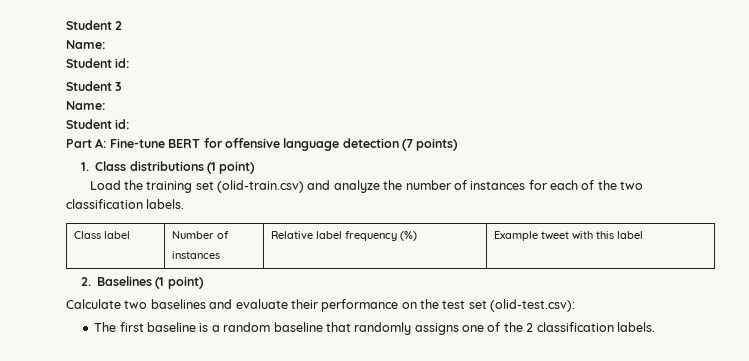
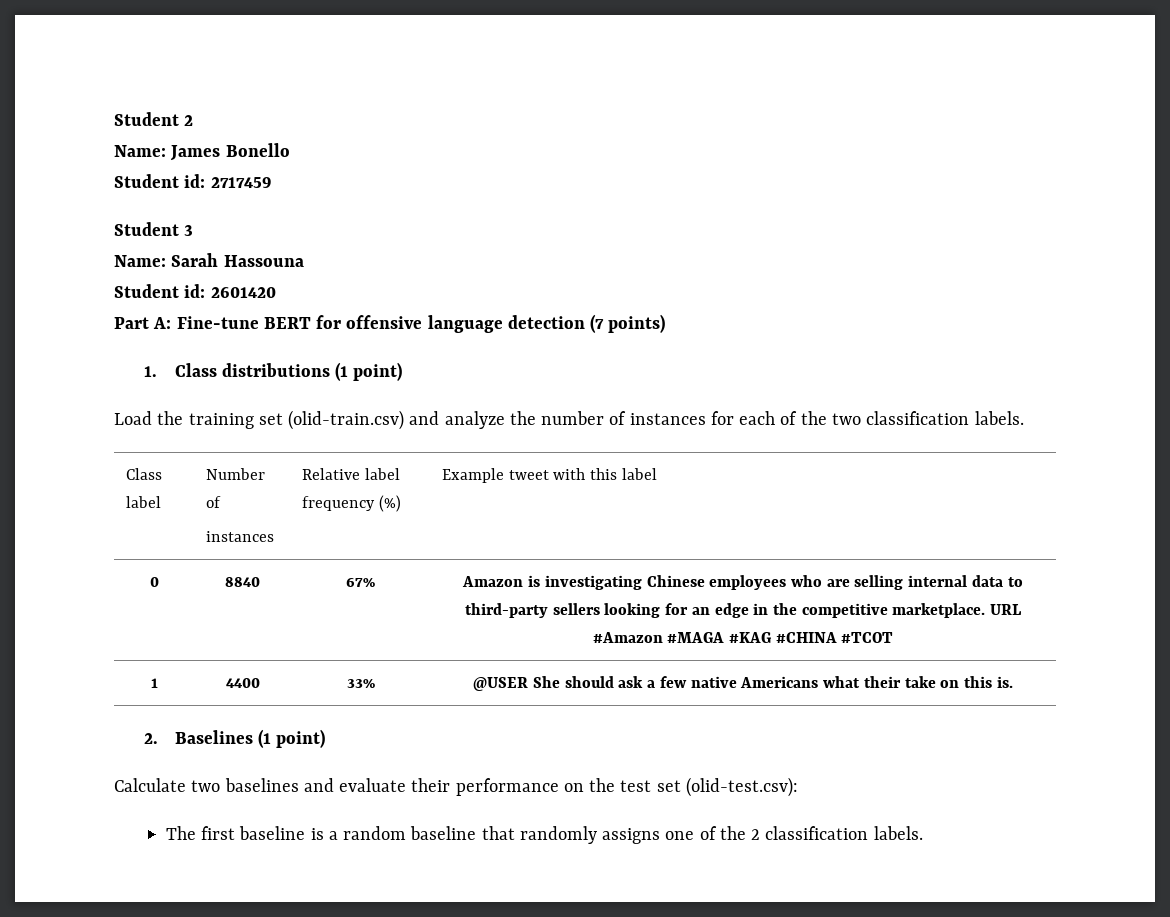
[66,58,130,68] // Student id: -> [170,143,290,161] [114,174,272,188] James Bonello // Student id: 2717459
[66,119,130,129] // Student id: -> [171,253,304,267] [114,284,276,298] Sarah Hassouna // Student id: 2601420
(643, 235) none -> [150,577,159,587] [225,577,260,587] [346,578,375,587] [462,575,1023,590] [464,603,1022,618] [592,632,894,643] [151,678,158,688] [225,678,260,688] [346,679,375,688] [473,676,1013,691] // 0 | 8840 | 67% | Amazon is investigating Chinese employees who are selling internal data to third-party sellers looking for an edge in the competitive marketplace. URL #Amazon #MAGA #KAG #CHINA #TCOT // 1 | 4400 | 33% | @USER She should ask a few native Americans what their take on this is.

